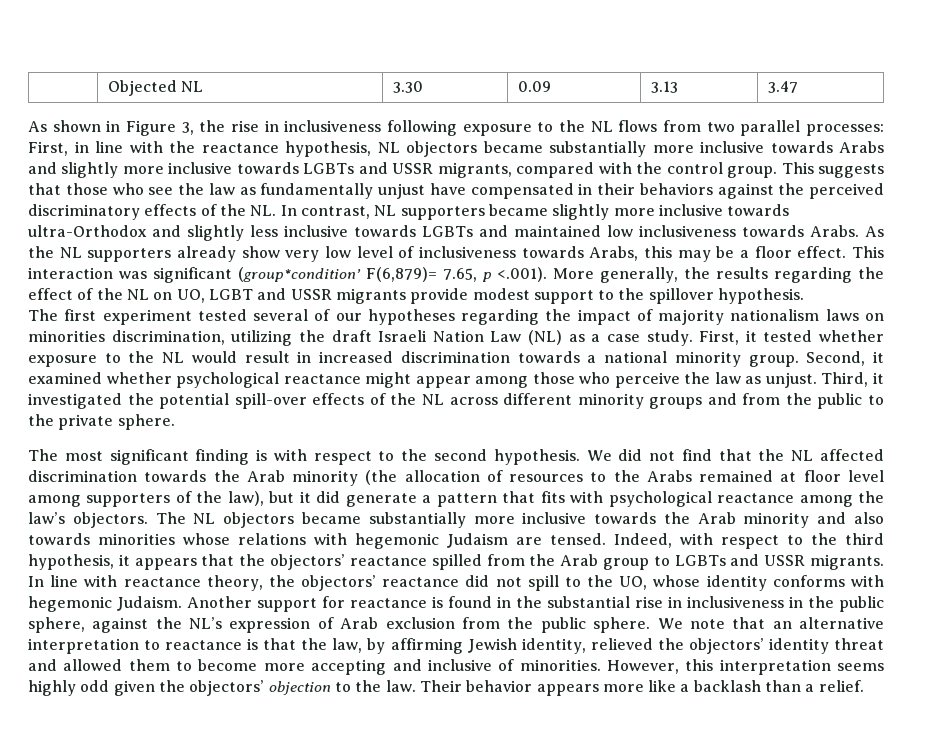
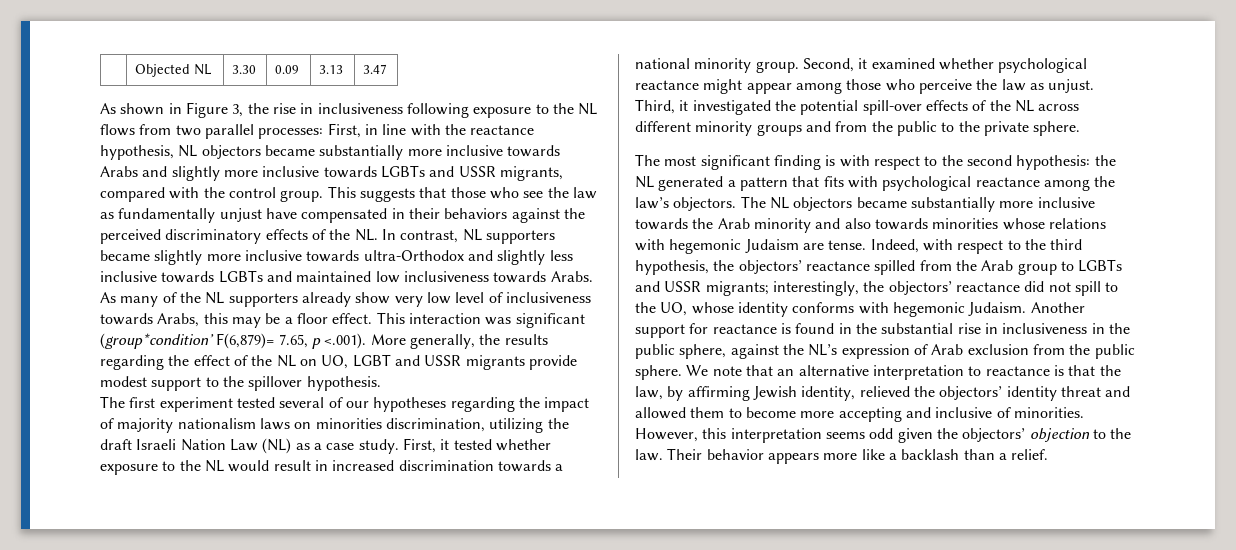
(884, 231) none -> [120,292,177,307] many of
[493,449,885,465] [28,470,884,486] [28,491,417,507] hypothesis. We did not find that the NL affected discrimination towards the Arab minority (the allocation of resources to the Arabs remained at floor level among supporters of the law), but it did generate -> [1016,155,1116,170] [635,176,724,191] hypothesis: the NL generated
[550,533,606,545] tensed. -> [828,240,867,250] tense.
[118,554,235,570] it appears that -> (709, 267) none
[810,554,884,570] [28,575,263,591] migrants. In line with reactance theory, -> [705,281,859,296] migrants; interestingly,
[28,680,76,696] highly -> (865, 435) none

